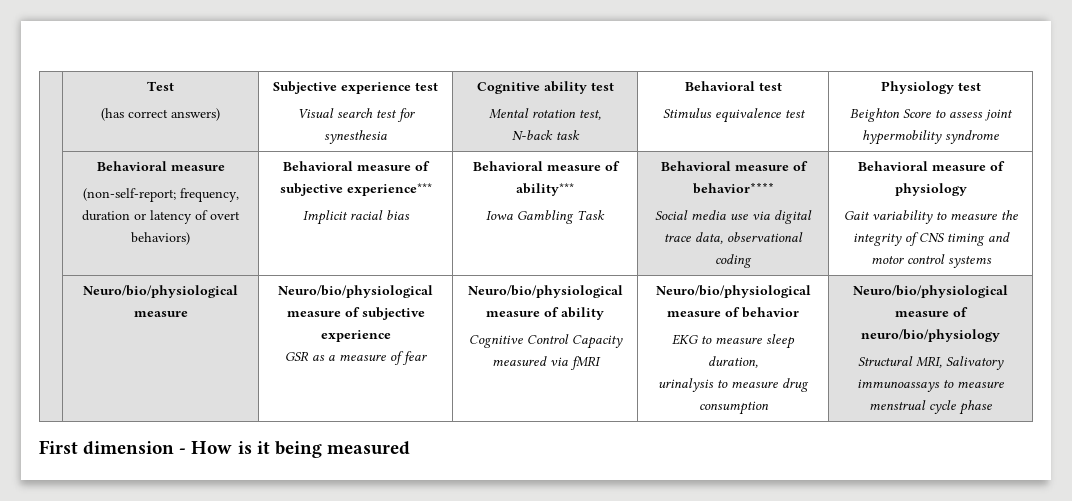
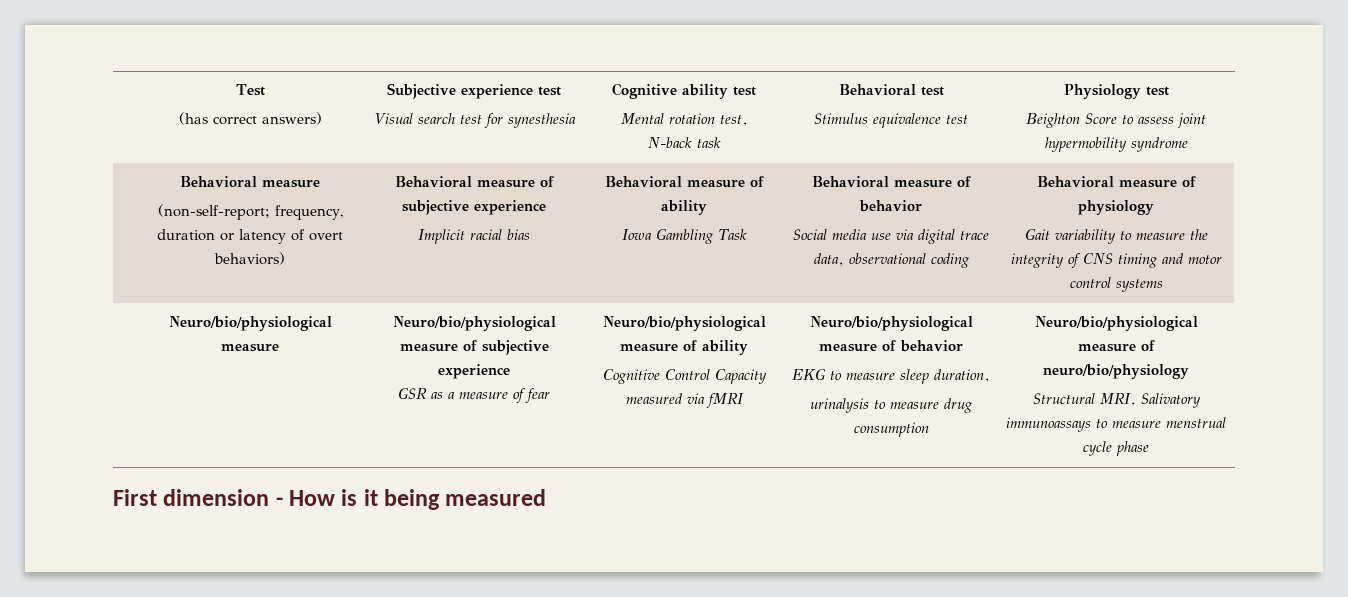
[346,183,432,196] experience*** -> [473,200,546,215] experience
[516,183,574,196] ability*** -> [661,200,707,215] ability
[692,182,774,194] behavior**** -> [859,200,922,212] behavior

